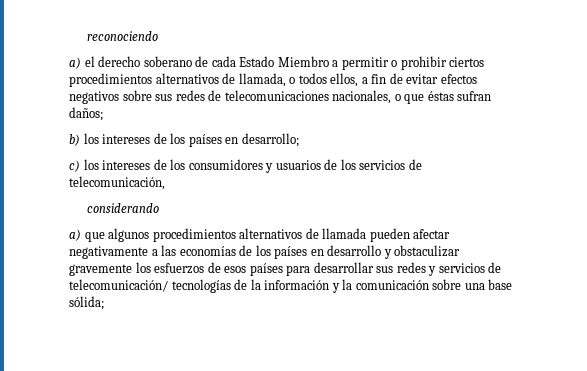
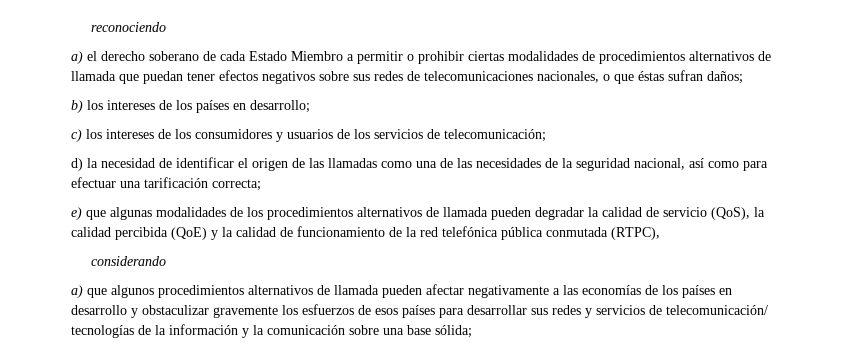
[449,57,485,67] [69,73,439,87] ciertos procedimientos alternativos de llamada, o todos ellos, a fin de evitar -> [468,51,771,64] [71,71,215,84] ciertas modalidades de procedimientos alternativos de llamada que puedan tener
[69,176,165,190] telecomunicación, -> [444,129,546,142] [71,157,768,171] [71,177,261,191] [71,207,765,220] [71,226,660,240] telecomunicación; // d) la necesidad de identificar el origen de las llamadas como una de las necesidades de la seguridad nacional, así como para efectuar una tarificación correcta; // e) que algunas modalidades de los procedimientos alternativos de llamada pueden degradar la calidad de servicio (QoS), la calidad percibida (QoE) y la calidad de funcionamiento de la red telefónica pública conmutada (RTPC),

